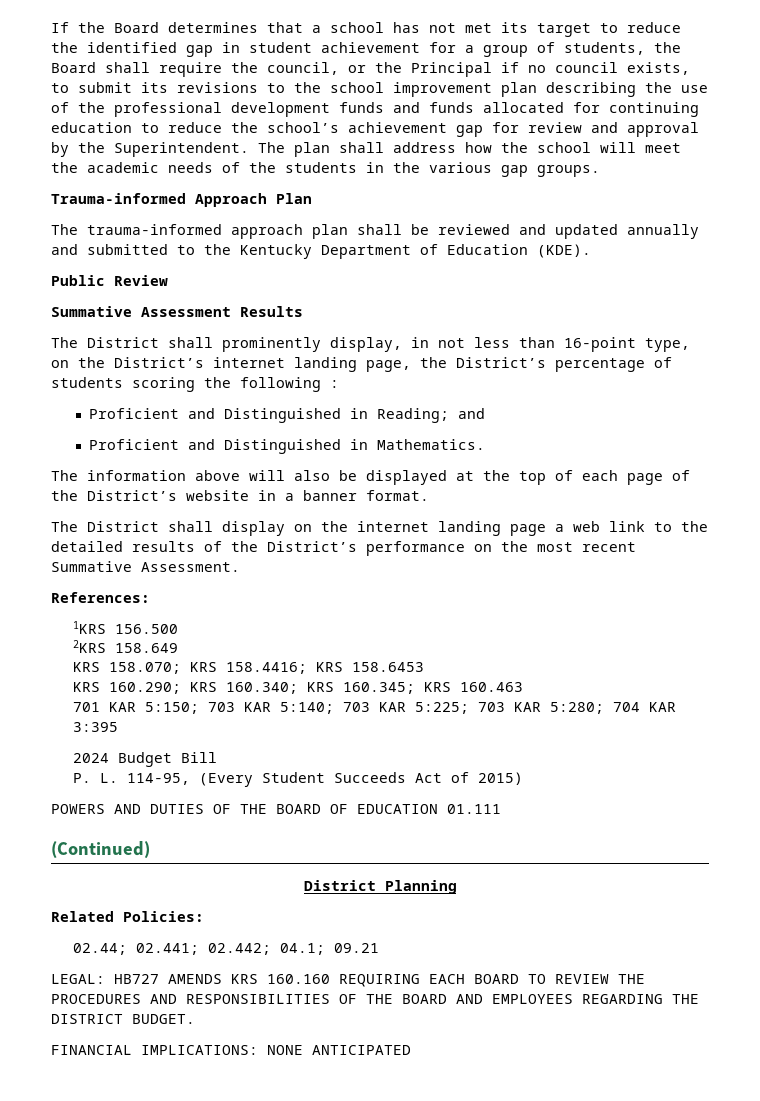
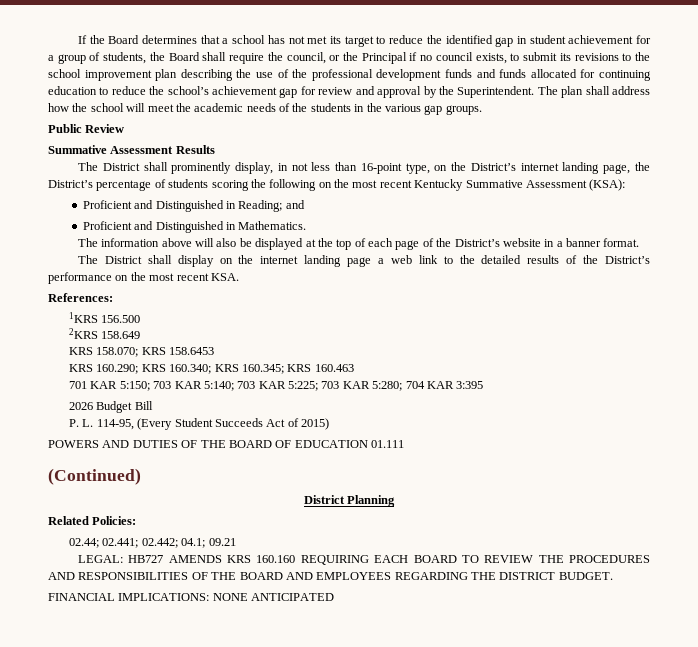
[51,193,312,207] [51,224,699,239] [51,244,591,259] // Trauma-informed Approach Plan // The trauma-informed approach plan shall be reviewed and updated annually and submitted to the Kentucky Department of Education (KDE). -> (482, 110) none
[330,380,339,388] : -> [318,179,626,191] on the most recent Kentucky Summative Assessment (KSA):
[51,561,240,572] Summative Assessment. -> [210,273,239,281] KSA.
[226,662,344,674] 158.4416; KRS -> (166, 351) none
[73,753,110,763] 2024 -> [69,402,94,410] 2026

